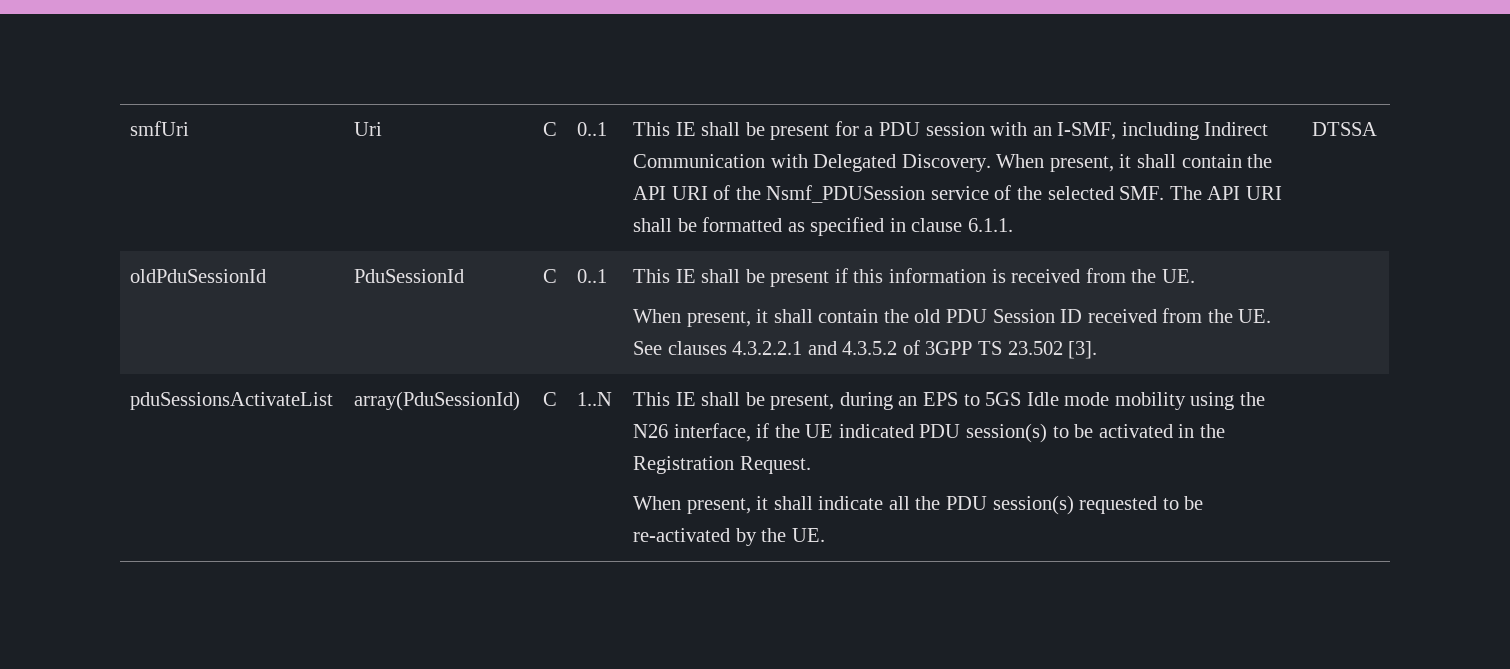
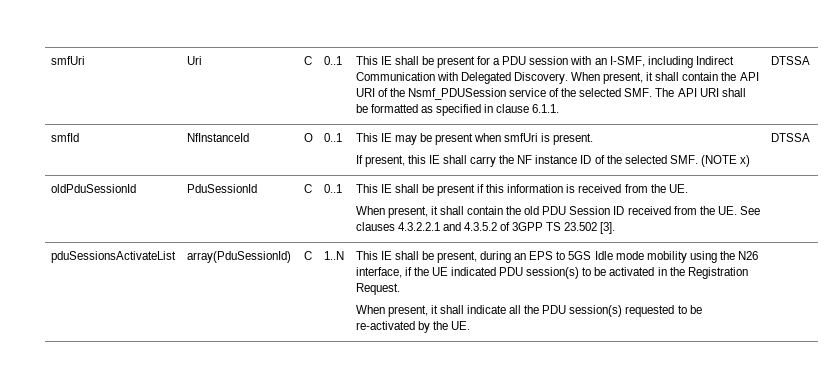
(1378, 129) none -> [50,133,79,142] [186,133,249,142] [303,133,313,142] [323,133,342,142] [355,133,594,145] [355,155,751,167] [770,133,810,142] // smfId | NfInstanceId | O | 0..1 | This IE may be present when smfUri is present. // If present, this IE shall carry the NF instance ID of the selected SMF. (NOTE x) | DTSSA

